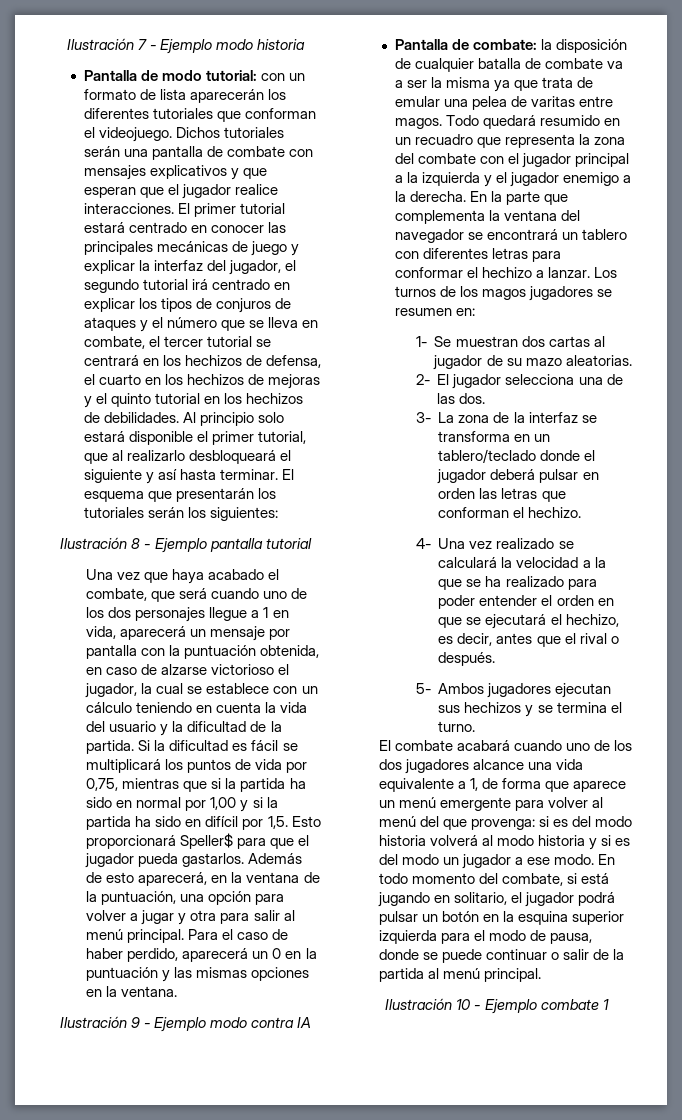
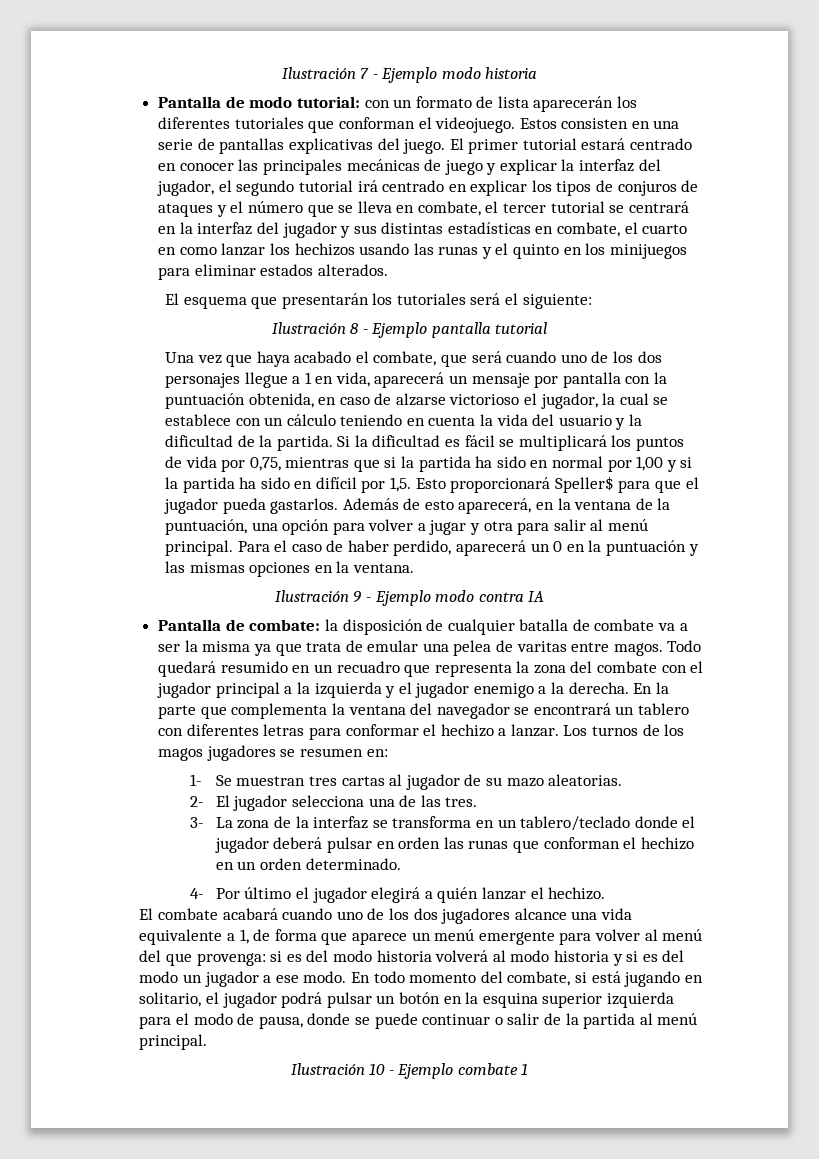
[176,127,285,138] [84,146,314,160] [84,165,268,180] [84,184,279,199] [84,203,175,214] Dichos tutoriales serán una pantalla de combate con mensajes explicativos y que esperan que el jugador realice interacciones. -> [519,118,680,129] [158,138,446,154] Estos consisten en una serie de pantallas explicativas del juego.
[163,355,322,368] [84,374,321,389] los hechizos de defensa, el cuarto en los hechizos de mejoras -> [179,222,688,238] [158,243,479,256] la interfaz del jugador y sus distintas estadísticas en combate, el cuarto en como lanzar los hechizos usando las runas
[155,393,304,404] [84,412,285,426] [84,431,307,445] [84,450,292,464] [84,469,279,484] tutorial en los hechizos de debilidades. Al principio solo estará disponible el primer tutorial, que al realizarlo desbloqueará el siguiente y así hasta terminar. -> [563,243,687,259] [158,264,388,280] en los minijuegos para eliminar estados alterados. //
[148,507,279,521] serán los siguientes: -> [470,293,592,309] será el siguiente:
[521,336,545,347] dos -> [309,776,338,786] tres
[459,393,486,404] dos. -> [445,797,478,807] tres.
[501,488,566,502] [438,507,582,518] [415,538,574,549] [438,557,606,568] [438,576,597,590] [438,595,614,609] [438,614,619,629] [438,633,619,647] [438,652,496,666] [415,683,612,698] [438,702,622,717] [438,721,476,732] letras que conforman el hechizo. // 4- Una vez realizado se calculará la velocidad a la que se ha realizado para poder entender el orden en que se ejecutará el hechizo, es decir, antes que el rival o después. // 5- Ambos jugadores ejecutan sus hechizos y se termina el turno. -> [468,837,694,853] [215,858,401,870] [190,887,606,903] runas que conforman el hechizo en un orden determinado. // 4- Por último el jugador elegirá a quién lanzar el hechizo.

